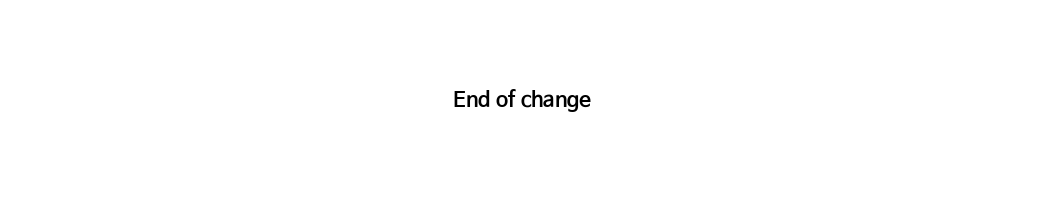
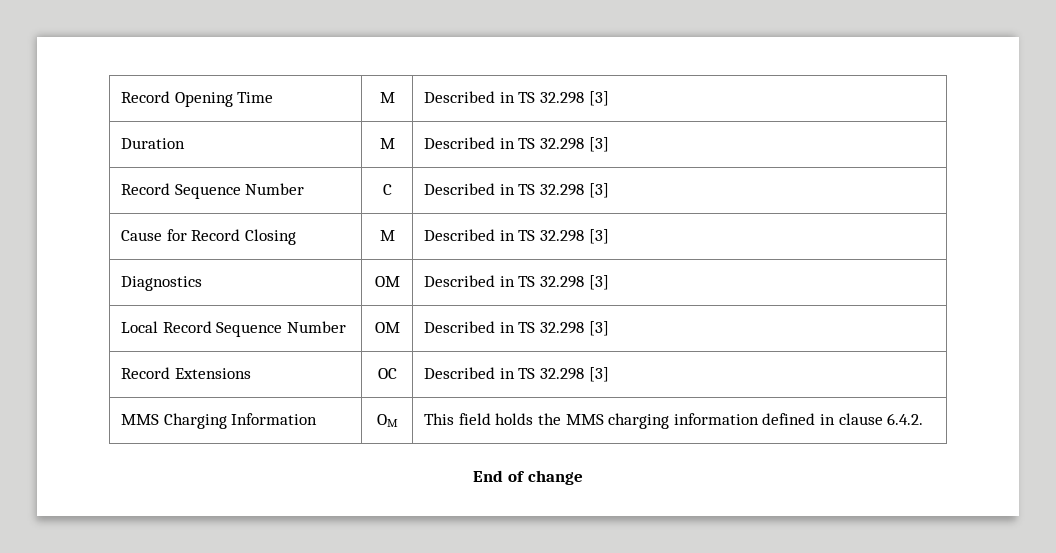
(453, 98) none -> [121,91,274,107] [379,92,395,103] [424,91,609,106] [121,138,186,149] [379,138,395,149] [424,137,609,152] [121,183,305,199] [382,184,392,195] [424,183,609,198] [121,229,297,245] [379,230,395,241] [424,229,609,244] [121,276,203,291] [374,276,400,287] [424,275,609,290] [121,321,347,337] [374,322,400,333] [424,321,609,336] [121,367,251,379] [377,368,397,379] [424,367,609,382] [121,413,318,429] [376,414,398,427] [424,413,924,429] Record Opening Time | M | Described in TS 32.298 [3] // Duration | M | Described in TS 32.298 [3] // Record Sequence Number | C | Described in TS 32.298 [3] // Cause for Record Closing | M | Described in TS 32.298 [3] // Diagnostics | OM | Described in TS 32.298 [3] // Local Record Sequence Number | OM | Described in TS 32.298 [3] // Record Extensions | OC | Described in TS 32.298 [3] // MMS Charging Information | OM | This field holds the MMS charging information defined in clause 6.4.2. //

